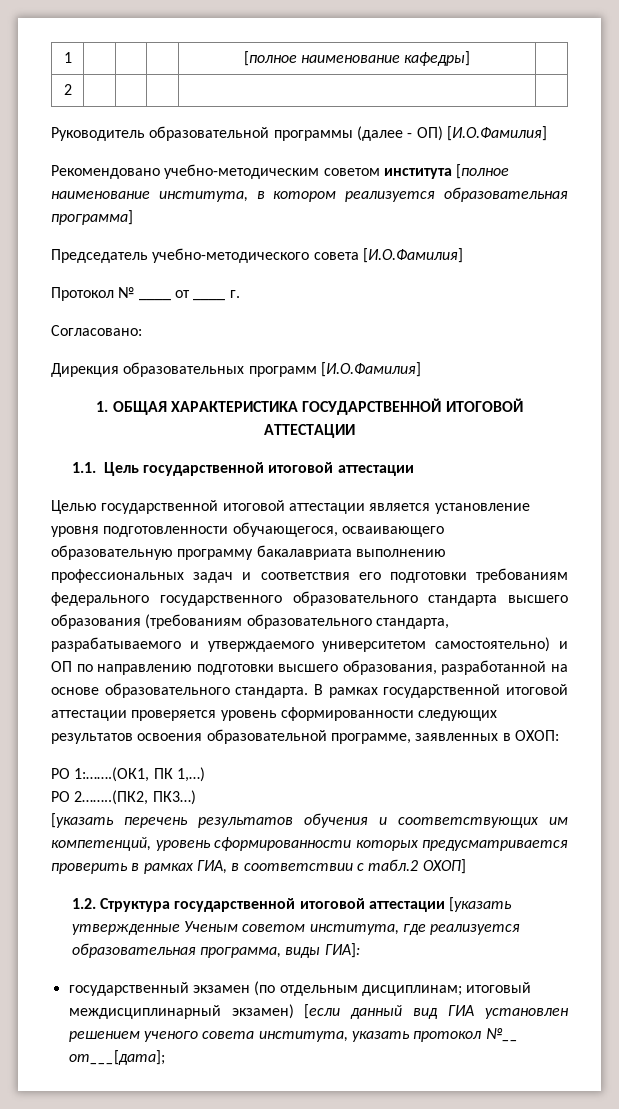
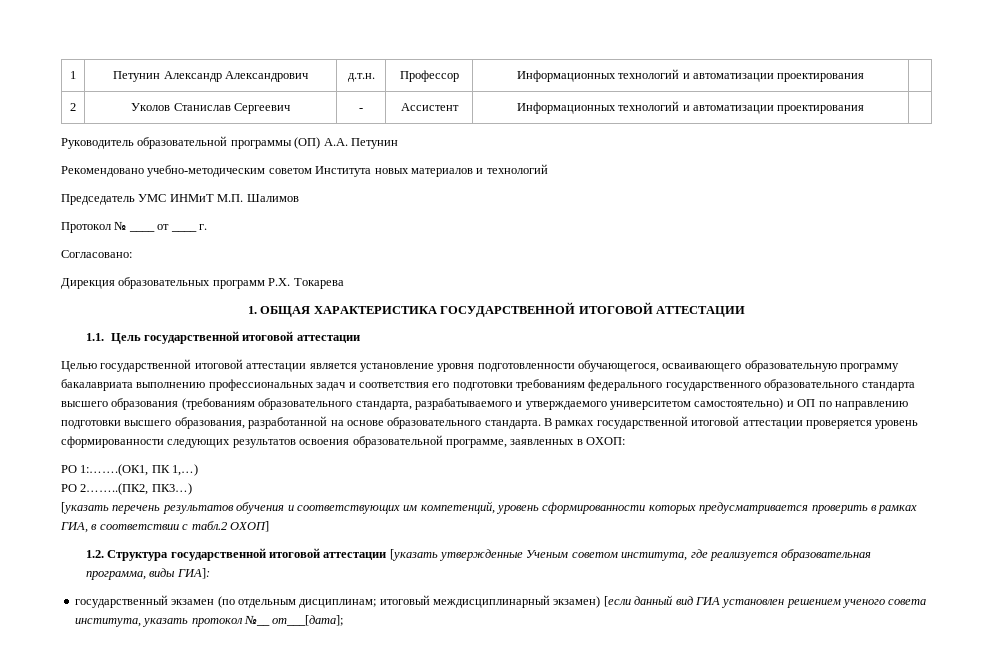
[63,52,72,63] [243,51,471,66] [63,84,72,95] 1 | | | | [полное наименование кафедры] | // 2 | | | | -> [70,71,76,79] [113,71,308,82] [347,73,375,82] [399,70,459,82] [516,69,865,82] [70,103,76,111] [131,103,290,114] [359,108,363,111] [400,103,459,111] [516,101,865,114] 1 | Петунин Александр Александрович | д.т.н. | Профессор | Информационных технологий и автоматизации проектирования | // 2 | Уколов Станислав Сергеевич | - | Ассистент | Информационных технологий и автоматизации проектирования
[356,126,547,141] (далее - ОП) [И.О.Фамилия] -> [294,137,398,149] (ОП) А.А. Петунин
[383,164,510,179] [51,187,568,202] [51,210,133,225] [51,248,463,263] института [полное наименование института, в котором реализуется образовательная программа] // Председатель учебно-методического совета [И.О.Фамилия] -> [315,164,548,177] [61,194,299,205] Института новых материалов и технологий // Председатель УМС ИНМиТ М.П. Шалимов
[320,362,421,377] [И.О.Фамилия] -> [268,278,344,289] Р.Х. Токарева

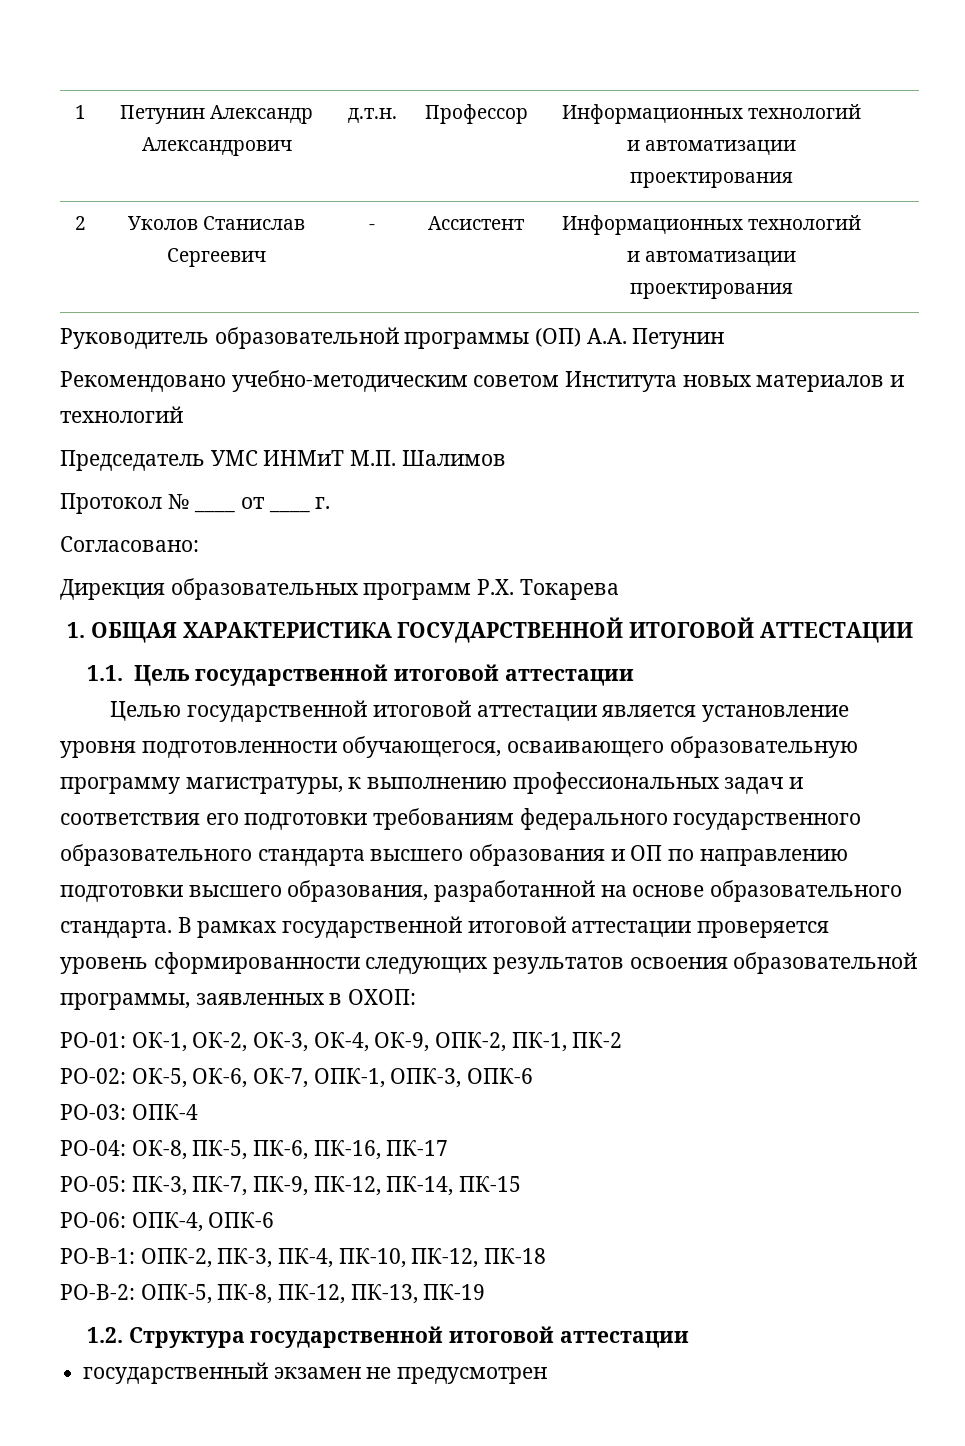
[61,379,133,391] бакалавриата -> [185,777,362,794] магистратуры, к
[181,398,784,410] (требованиям образовательного стандарта, разрабатываемого и утверждаемого университетом самостоятельно) -> (606, 855) none
[445,439,507,448] программе, -> [60,993,190,1010] программы,
[61,464,199,476] [61,483,192,495] [61,501,918,514] [60,521,269,533] РО 1:…….(ОК1, ПК 1,…) // РО 2……..(ПК2, ПК3…) // [указать перечень результатов обучения и соответствующих им компетенций, уровень сформированности которых предусматривается проверить в рамках ГИА, в соответствии с табл.2 ОХОП] -> [60,1032,623,1052] [60,1068,534,1088] [60,1104,198,1120] [60,1140,449,1160] [60,1176,522,1196] [60,1212,275,1232] [60,1248,547,1268] [60,1284,486,1304] РО-01: ОК-1, ОК-2, ОК-3, ОК-4, ОК-9, ОПК-2, ПК-1, ПК-2 // РО-02: ОК-5, ОК-6, ОК-7, ОПК-1, ОПК-3, ОПК-6 // РО-03: ОПК-4 // РО-04: ОК-8, ПК-5, ПК-6, ПК-16, ПК-17 // РО-05: ПК-3, ПК-7, ПК-9, ПК-12, ПК-14, ПК-15 // РО-06: ОПК-4, ОПК-6 // РО-В-1: ОПК-2, ПК-3, ПК-4, ПК-10, ПК-12, ПК-18 // РО-В-2: ОПК-5, ПК-8, ПК-12, ПК-13, ПК-19
[389,549,872,561] [85,568,210,580] [74,595,927,608] [74,615,344,627] [указать утвержденные Ученым советом института, где реализуется образовательная программа, виды ГИА]: // государственный экзамен (по отдельным дисциплинам; итоговый междисциплинарный экзамен) [если данный вид ГИА установлен решением ученого совета института, указать протокол №__ от___[дата]; -> [83,1362,548,1384] // государственный экзамен не предусмотрен

